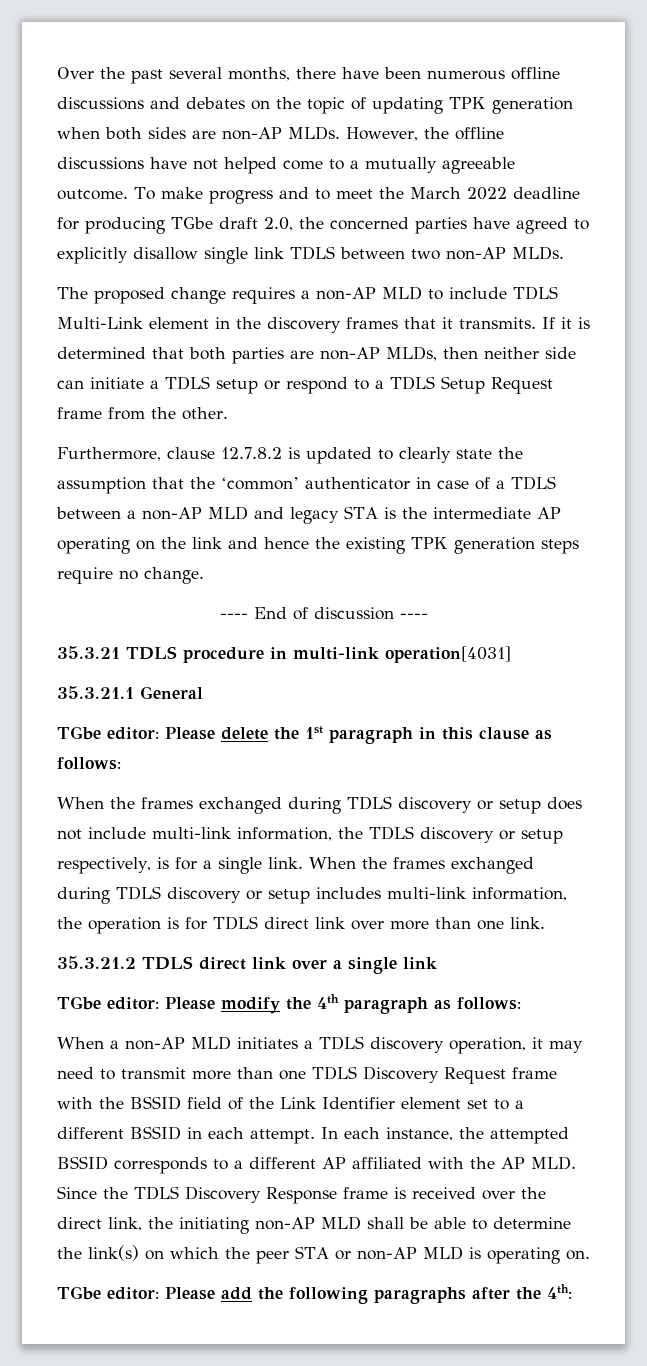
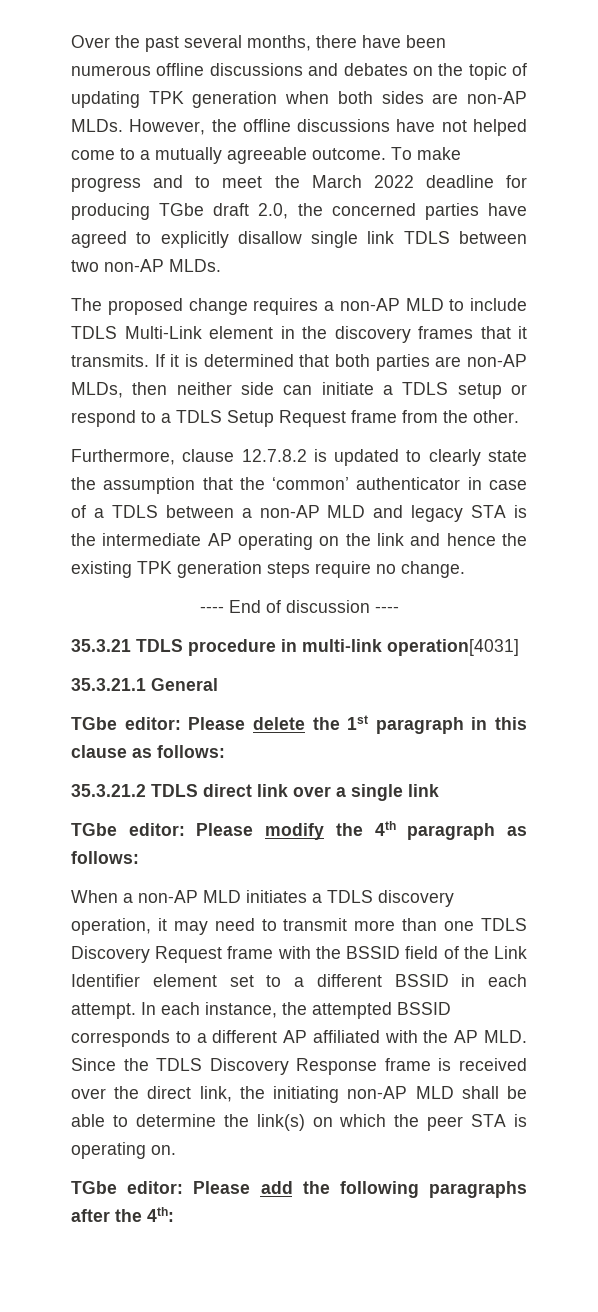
[57,796,582,814] [57,826,563,844] [57,857,534,874] [57,886,567,904] [57,916,545,934] // When the frames exchanged during TDLS discovery or setup does not include multi-link information, the TDLS discovery or setup respectively, is for a single link. When the frames exchanged during TDLS discovery or setup includes multi-link information, the operation is for TDLS direct link over more than one link. -> (225, 751) none
[334,1246,463,1260] or non-AP MLD -> (507, 1120) none

